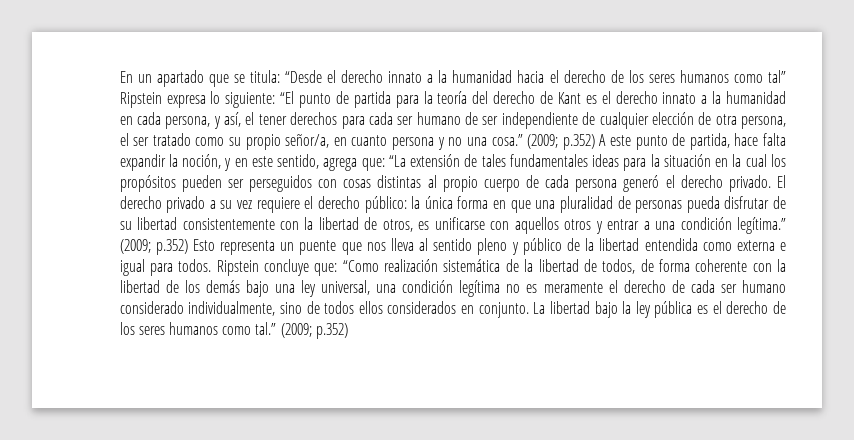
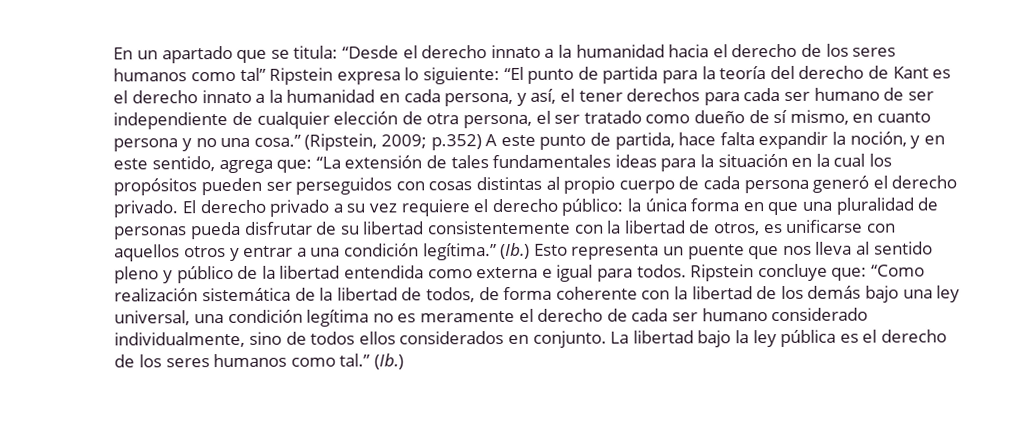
[229,133,330,150] su propio señor/a, -> [693,109,849,125] dueño de sí mismo,
[527,134,559,149] (2009; -> [304,133,428,151] (Ripstein, 2009;
[119,239,188,255] (2009; p.352) -> [500,242,531,260] (Ib.)
[280,323,348,339] (2009; p.352) -> [374,353,405,370] (Ib.)

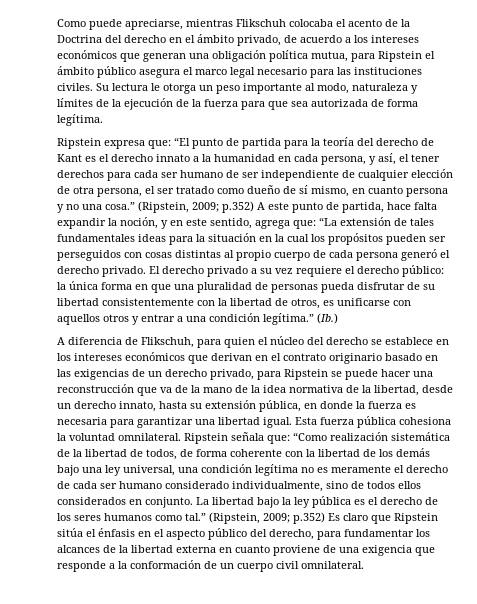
[113,43,897,64] [113,67,501,85] En un apartado que se titula: “Desde el derecho innato a la humanidad hacia el derecho de los seres humanos como tal” Ripstein expresa lo siguiente: -> [56,19,410,30] [56,34,419,46] [56,50,435,62] [56,66,422,78] [56,83,418,94] [56,98,418,110] [56,114,103,126] [56,138,171,149] Como puede apreciarse, mientras Flikschuh colocaba el acento de la Doctrina del derecho en el ámbito privado, de acuerdo a los intereses económicos que generan una obligación política mutua, para Ripstein el ámbito público asegura el marco legal necesario para las instituciones civiles. Su lectura le otorga un peso importante al modo, naturaleza y límites de la ejecución de la fuerza para que sea autorizada de forma legítima. // Ripstein expresa que:
[533,241,933,260] [114,263,828,284] Esto representa un puente que nos lleva al sentido pleno y público de la libertad entendida como externa e igual para todos. Ripstein concluye -> [56,336,449,348] [56,352,438,364] [56,369,433,380] [56,384,453,396] [56,400,416,412] [56,416,451,428] [56,432,264,444] // A diferencia de Flikschuh, para quien el núcleo del derecho se establece en los intereses económicos que derivan en el contrato originario basado en las exigencias de un derecho privado, para Ripstein se puede hacer una reconstrucción que va de la mano de la idea normativa de la libertad, desde un derecho innato, hasta su extensión pública, en donde la fuerza es necesaria para garantizar una libertad igual. Esta fuerza pública cohesiona la voluntad omnilateral. Ripstein señala
[374,353,405,370] (Ib.) -> [208,512,438,524] [56,528,430,540] [56,545,435,556] [56,560,364,572] (Ripstein, 2009; p.352) Es claro que Ripstein sitúa el énfasis en el aspecto público del derecho, para fundamentar los alcances de la libertad externa en cuanto proviene de una exigencia que responde a la conformación de un cuerpo civil omnilateral.

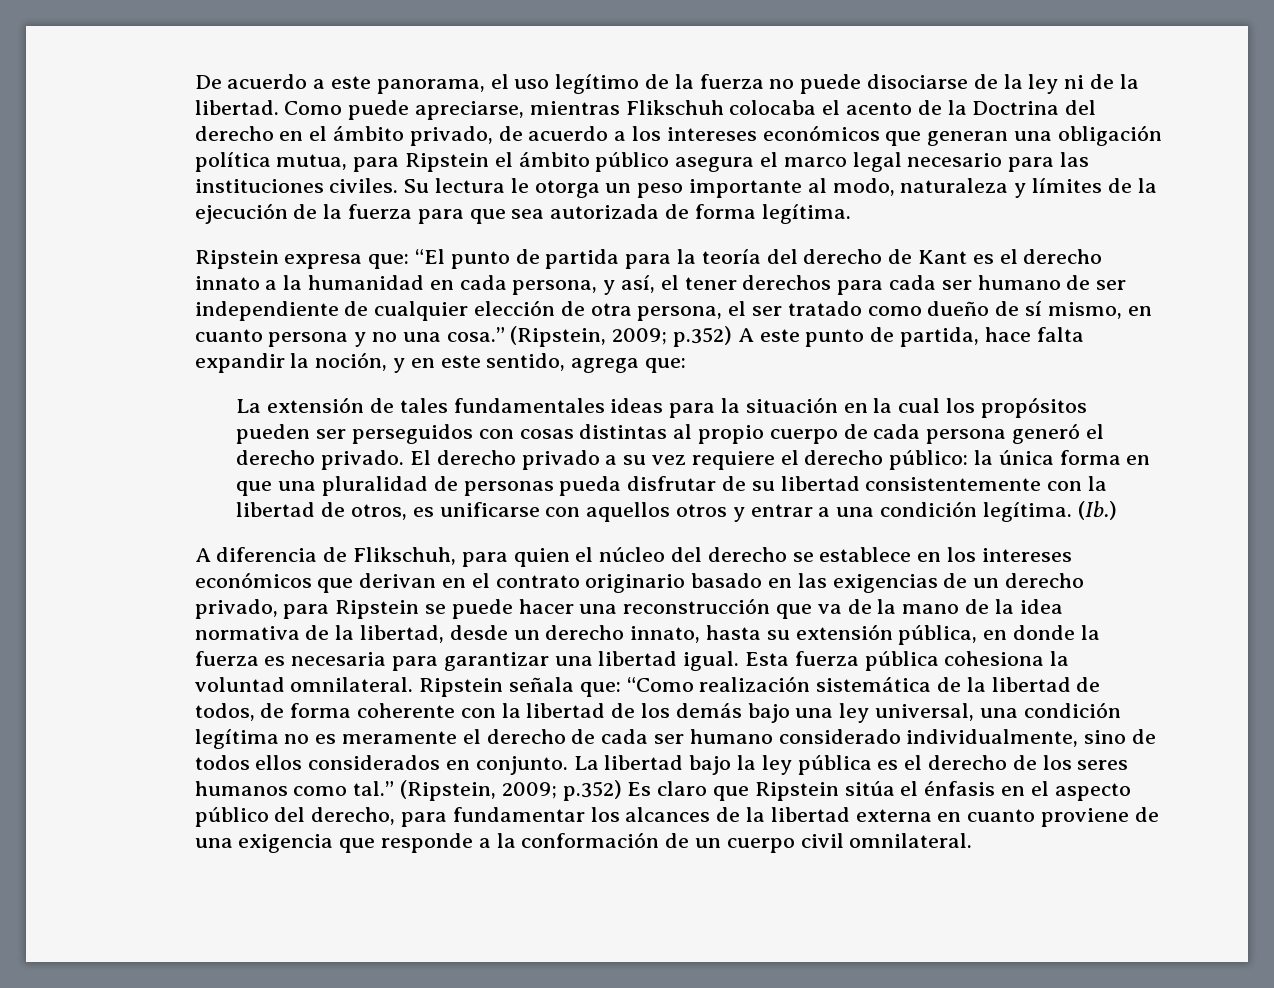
(56, 23) none -> [194,74,1139,94] [194,100,279,115] De acuerdo a este panorama, el uso legítimo de la fuerza no puede disociarse de la ley ni de la libertad.
[318,217,337,226] “La -> [236,399,262,413] // La
[262,313,314,325] legítima.” -> [982,502,1072,522] legítima.

